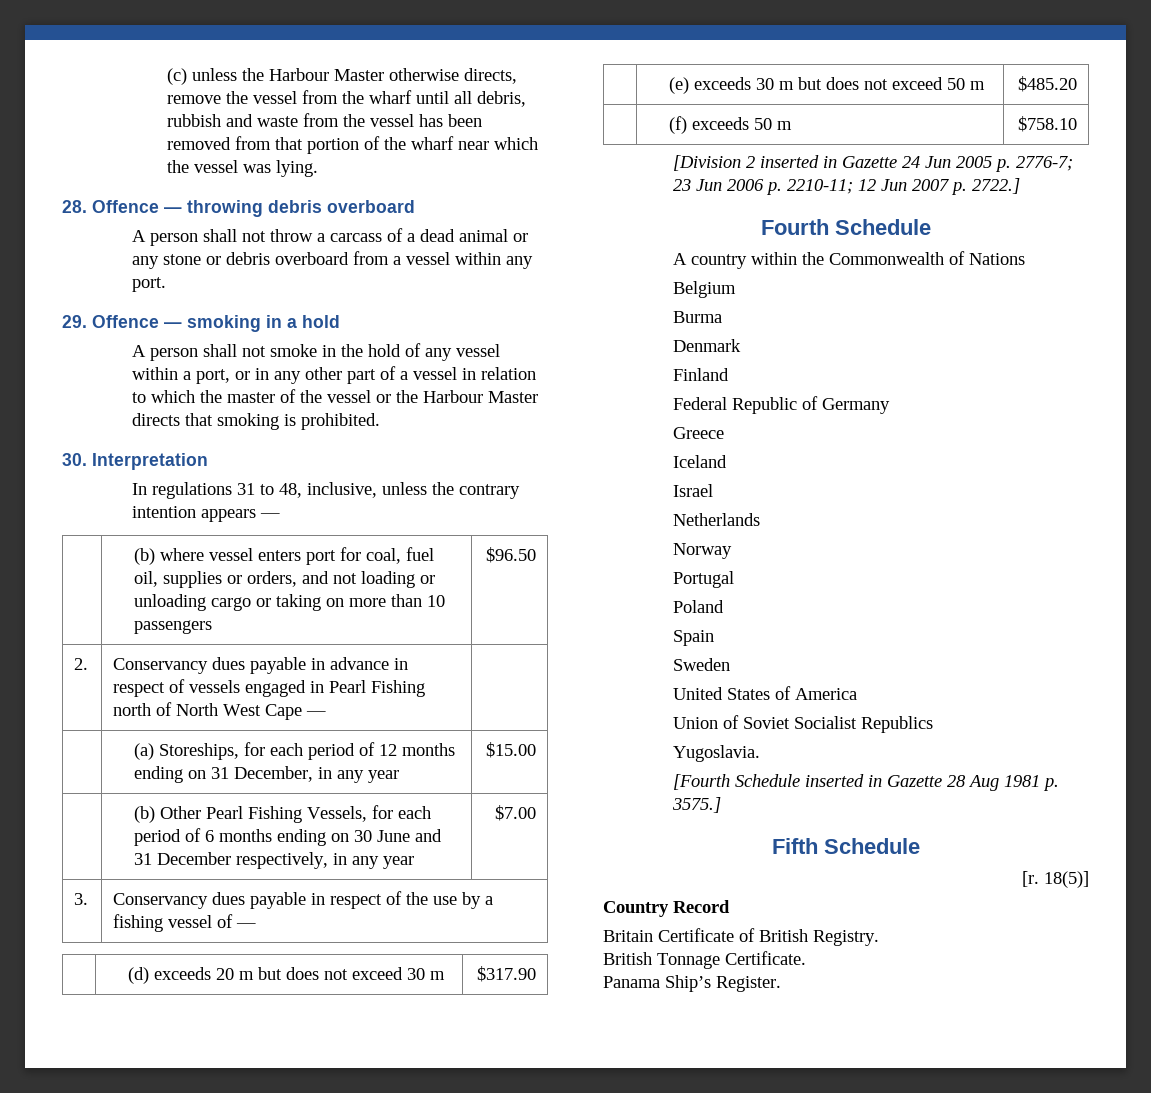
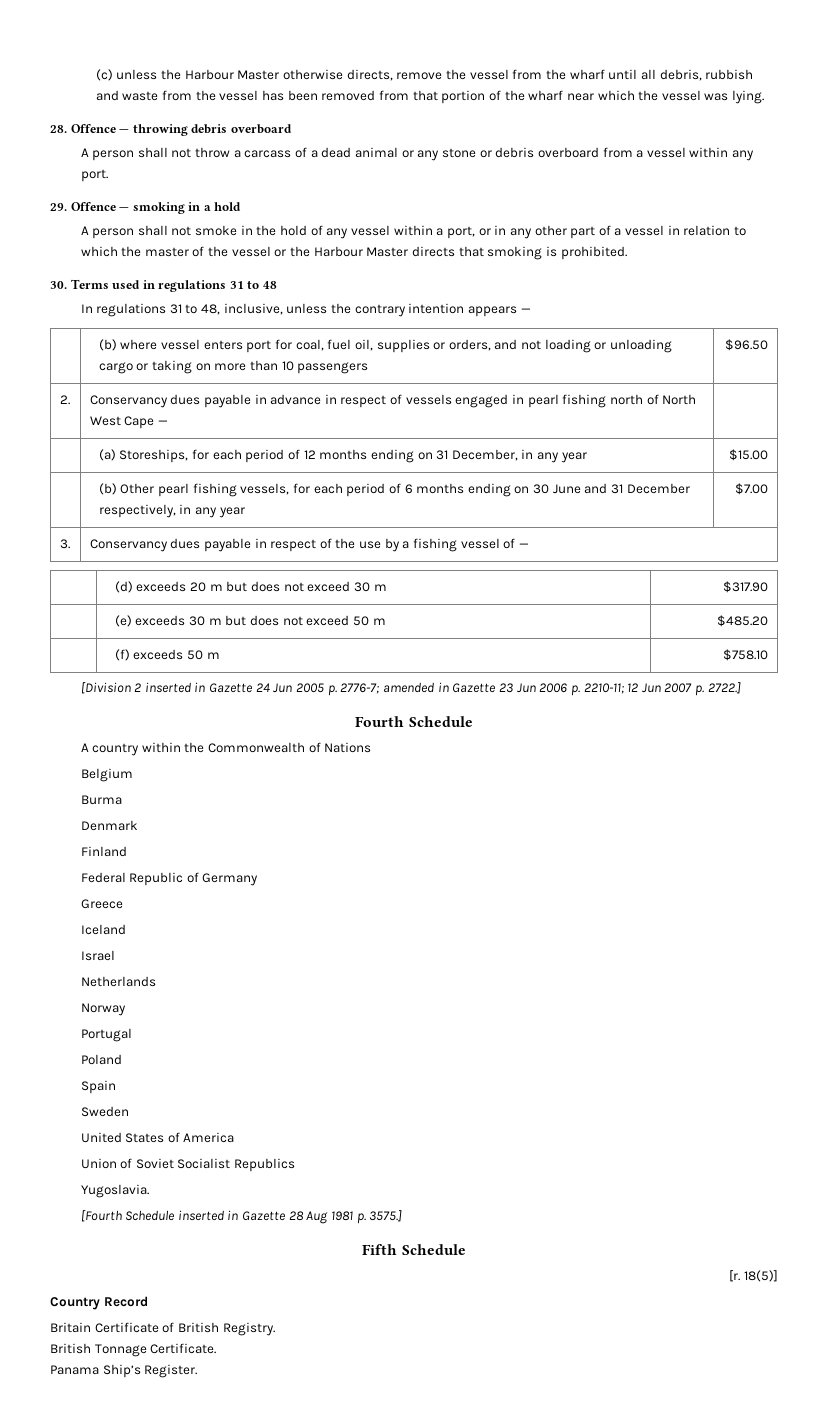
[92,453,208,470] Interpretation -> [70,279,277,292] Terms used in regulations 31 to 48
[329,680,426,697] Pearl Fishing -> [527,394,607,408] pearl fishing
[206,806,368,823] Pearl Fishing Vessels, -> [158,483,290,497] pearl fishing vessels,
(1073, 163) none -> [383,682,497,693] amended in Gazette

